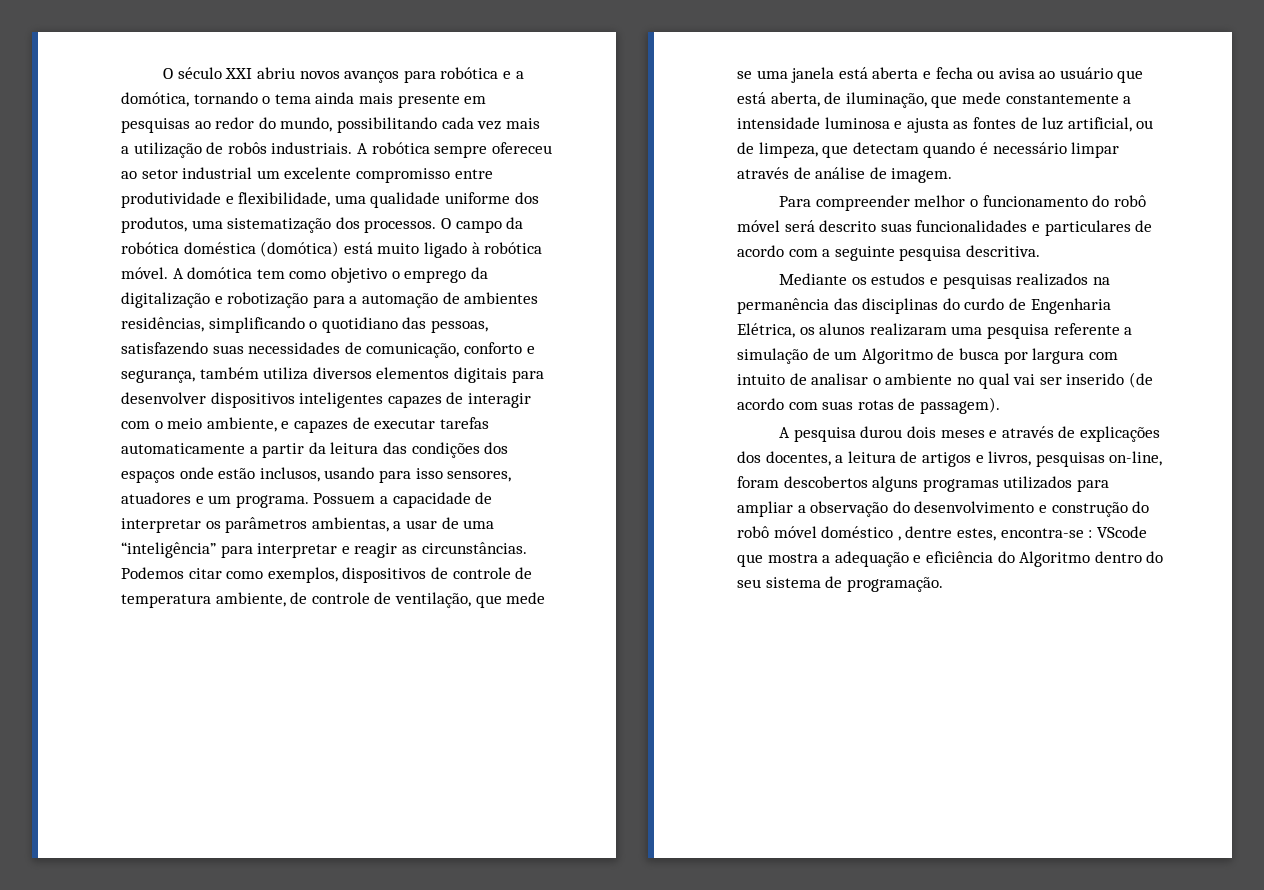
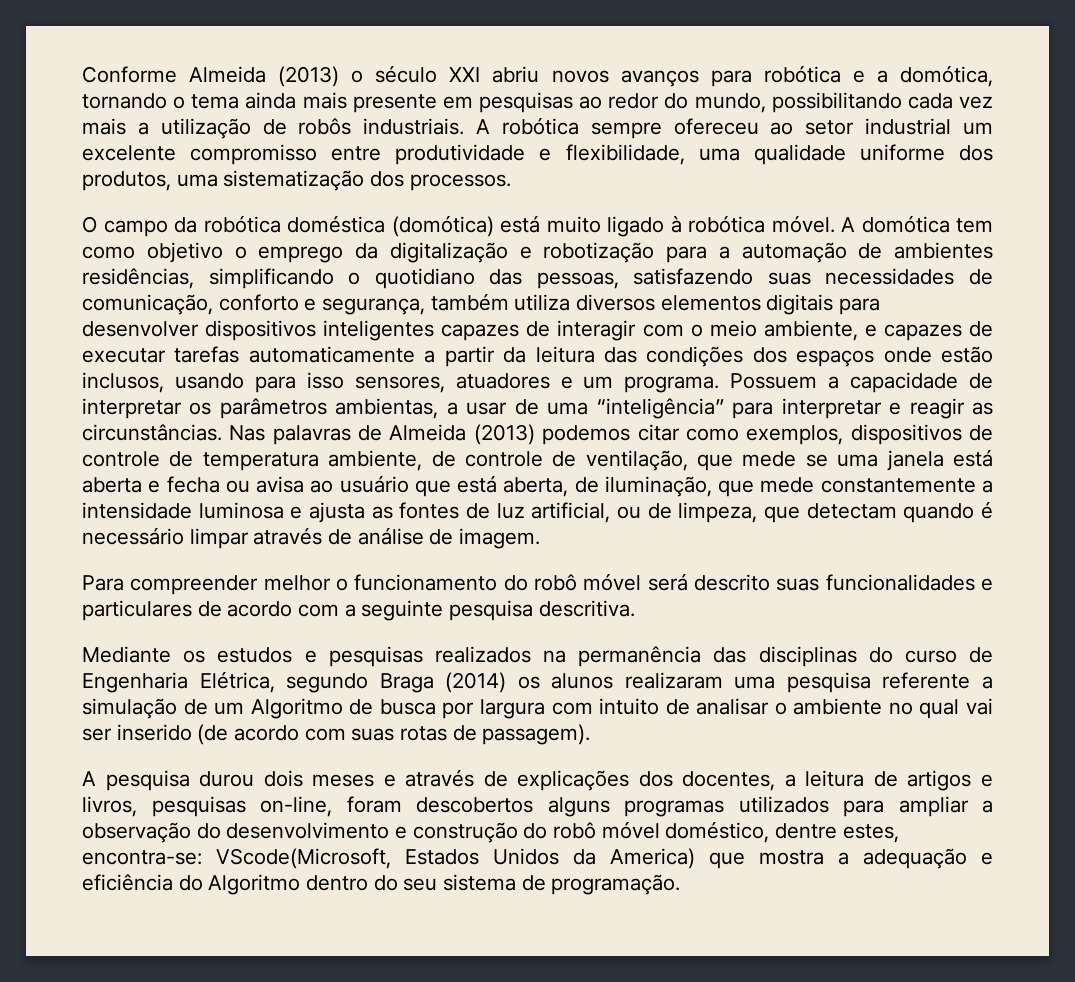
[163,68,174,79] O -> [82,66,364,87] Conforme Almeida (2013) o
(437, 226) none -> (511, 182) //
[121,567,184,579] Podemos -> [229,424,631,445] Nas palavras de Almeida (2013) podemos
[964,298,1005,310] curdo -> [904,650,957,663] curso
(795, 330) none -> [286,672,507,693] segundo Braga (2014)
[821,526,1147,541] doméstico , dentre estes, encontra-se : VScode -> [665,821,899,843] [82,848,695,869] doméstico, dentre estes, encontra-se: VScode(Microsoft, Estados Unidos da America)

